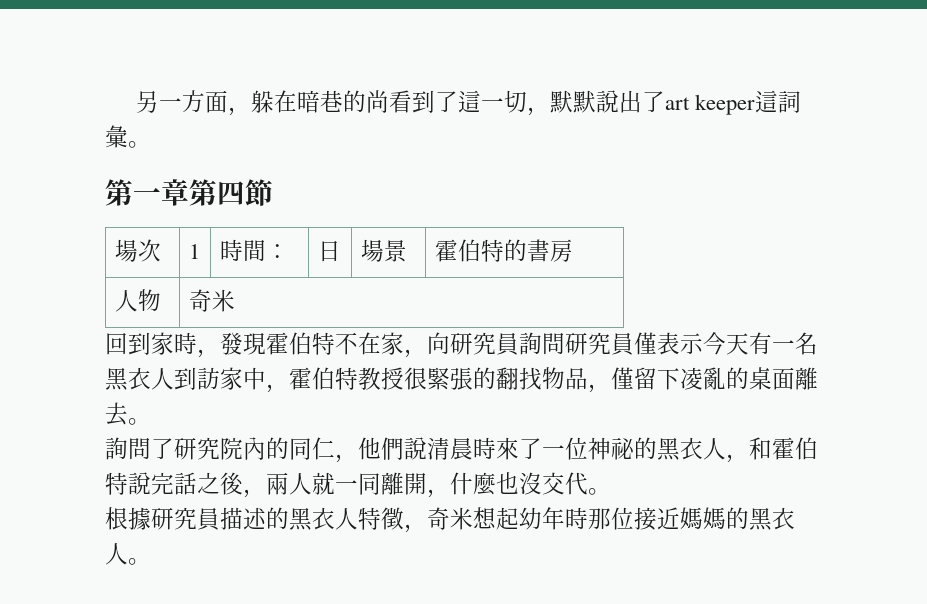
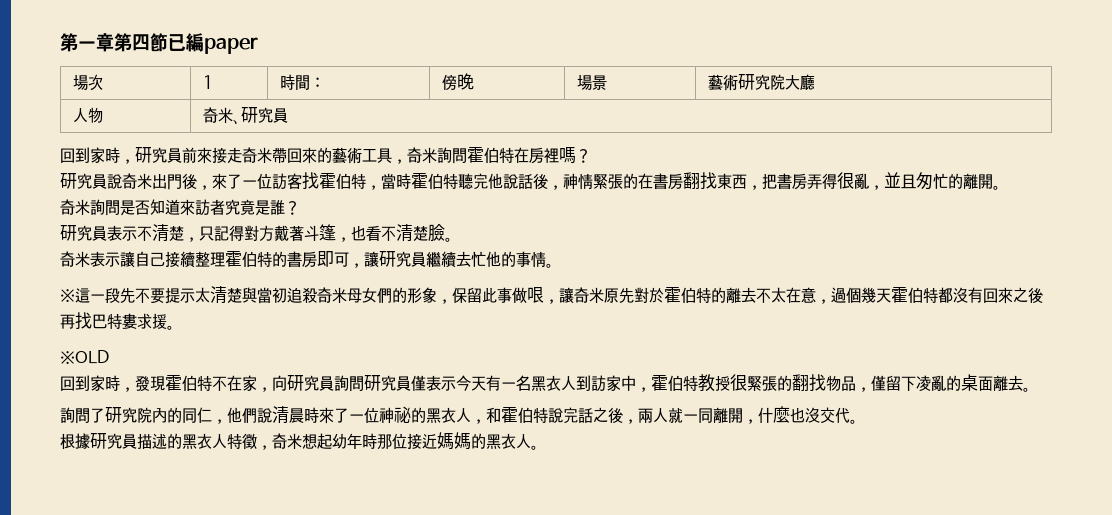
[135,90,801,116] [105,125,151,148] 另一方面，躲在暗巷的尚看到了這一切，默默說出了art keeper這詞彙。 // -> (60, 42) none
(273, 193) none -> [168,33,258,54] 已編paper
[317,240,341,262] 日 -> [441,73,474,90] 傍晚
[434,239,573,262] [114,289,161,312] [188,289,235,312] 霍伯特的書房 // 人物 | 奇米 -> [707,74,815,91] [72,107,103,123] [202,107,288,125] [60,147,591,164] [60,172,1001,190] [60,199,300,216] [60,224,453,242] [60,251,554,268] [60,286,1043,304] [60,312,175,330] [60,350,109,364] 藝術研究院大廳 // 人物 | 奇米、研究員 // 回到家時，研究員前來接走奇米帶回來的藝術工具，奇米詢問霍伯特在房裡嗎？ // 研究員說奇米出門後，來了一位訪客找霍伯特，當時霍伯特聽完他說話後，神情緊張的在書房翻找東西，把書房弄得很亂，並且匆忙的離開。 // 奇米詢問是否知道來訪者究竟是誰？ // 研究員表示不清楚，只記得對方戴著斗篷，也看不清楚臉。 // 奇米表示讓自己接續整理霍伯特的書房即可，讓研究員繼續去忙他的事情。 // ※這一段先不要提示太清楚與當初追殺奇米母女們的形象，保留此事做哏，讓奇米原先對於霍伯特的離去不太在意，過個幾天霍伯特都沒有回來之後再找巴特婁求援。 // ※OLD

